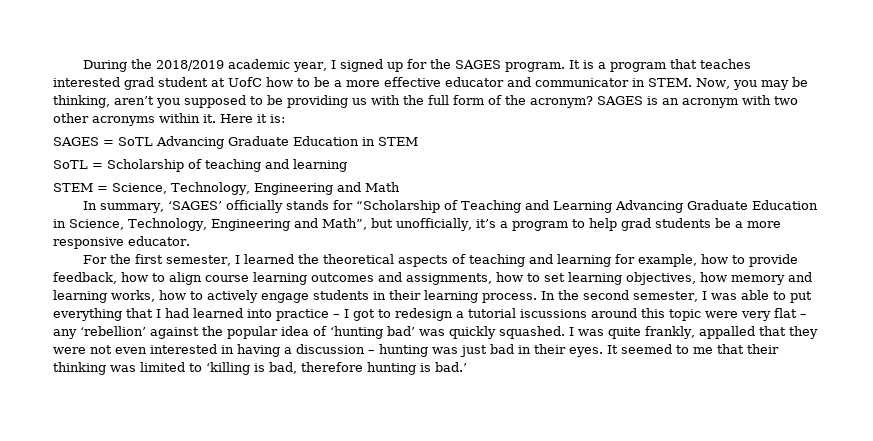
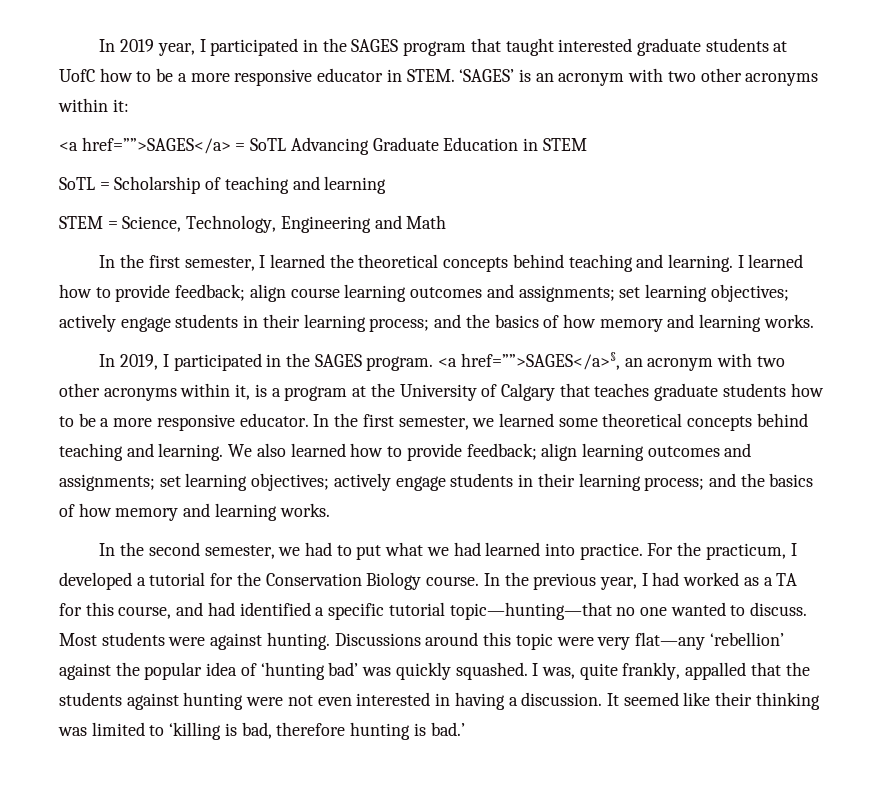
[82,59,751,72] [53,77,208,90] During the 2018/2019 academic year, I signed up for the SAGES program. It is a program that teaches interested grad student -> [99,38,769,56] In 2019 year, I participated in the SAGES program that taught interested graduate students
[384,77,808,90] [53,95,643,108] effective educator and communicator in STEM. Now, you may be thinking, aren’t you supposed to be providing us with the full form of the acronym? SAGES -> [234,68,515,86] responsive educator in STEM. ‘SAGES’
[203,114,285,123] [53,137,99,146] it. Here it is: // SAGES -> [112,99,129,112] [59,137,231,154] it: // <a href=””>SAGES</a>
[99,200,818,213] [53,218,781,231] [53,236,190,249] [82,255,107,264] summary, ‘SAGES’ officially stands for “Scholarship of Teaching and Learning Advancing Graduate Education in Science, Technology, Engineering and Math”, but unofficially, it’s a program to help grad students be a more responsive educator. // For -> (116, 261) none
[397,254,798,267] [53,272,165,284] aspects of teaching and learning for example, how to provide feedback, how to -> [443,254,804,272] [59,284,246,302] concepts behind teaching and learning. I learned how to provide feedback;
[406,272,812,285] [53,290,812,303] [53,308,587,321] assignments, how to set learning objectives, how memory and learning works, how to actively engage students in their learning process. In the second semester, I was able to put everything that I had learned into practice – I got to redesign a tutorial iscussions -> [518,284,789,302] [59,314,814,332] [99,352,785,371] [59,383,824,401] [59,413,808,431] [59,443,752,461] [59,473,814,491] [59,503,330,521] [99,542,797,560] [59,572,798,590] [59,602,808,620] [59,632,421,650] assignments; set learning objectives; actively engage students in their learning process; and the basics of how memory and learning works. // In 2019, I participated in the SAGES program. <a href=””>SAGES</a>§, an acronym with two other acronyms within it, is a program at the University of Calgary that teaches graduate students how to be a more responsive educator. In the first semester, we learned some theoretical concepts behind teaching and learning. We also learned how to provide feedback; align learning outcomes and assignments; set learning objectives; actively engage students in their learning process; and the basics of how memory and learning works. // In the second semester, we had to put what we had learned into practice. For the practicum, I developed a tutorial for the Conservation Biology course. In the previous year, I had worked as a TA for this course, and had identified a specific tutorial topic—hunting—that no one wanted to discuss. Most students were against hunting. Discussions
[774,308,807,318] [53,329,77,339] flat – any -> [634,632,705,650] flat—any
[578,329,604,336] was -> [541,667,575,679] was,
[788,326,818,339] they -> [785,662,810,676] [59,692,244,710] the students against hunting
[296,344,744,357] discussion – hunting was just bad in their eyes. It seemed to me that -> [521,692,711,706] discussion. It seemed like

